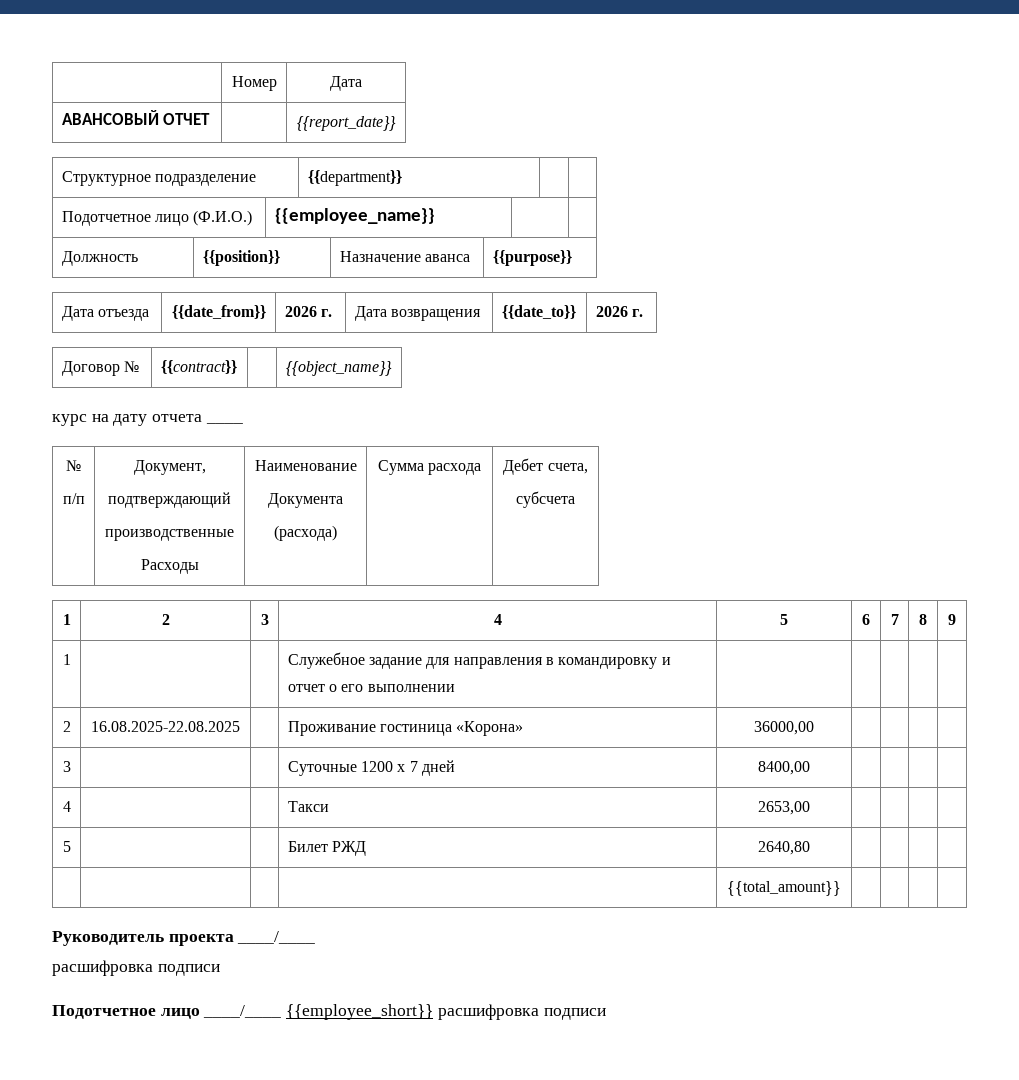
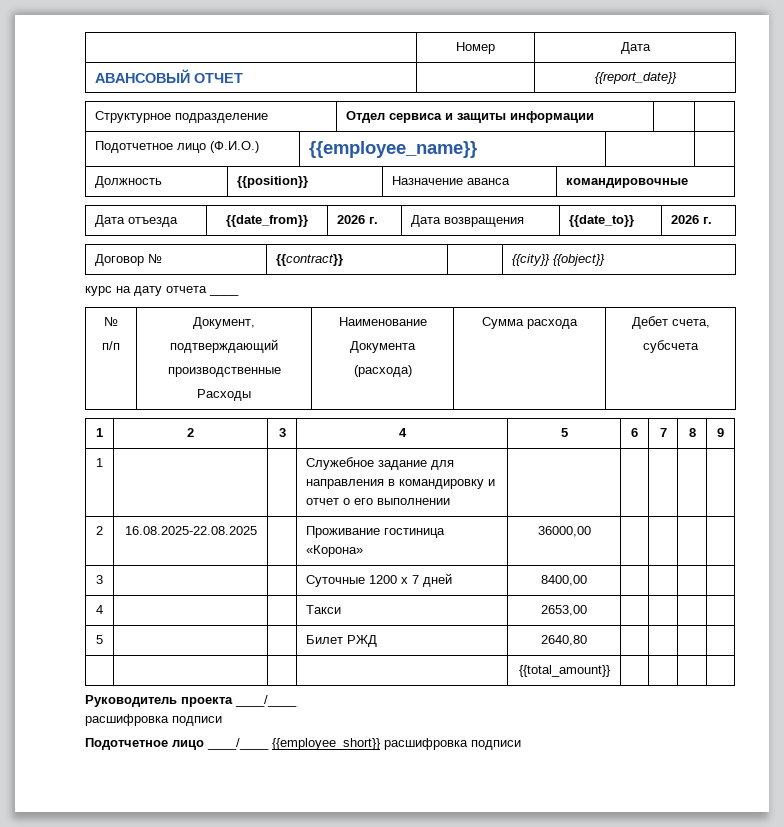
[307,170,402,186] {{department}} -> [346,111,595,123] Отдел сервиса и защиты информации
[492,250,572,266] {{purpose}} -> [566,178,689,188] командировочные
[285,361,392,376] {{object_name}} -> [512,254,606,266] {{city}} {{object}}

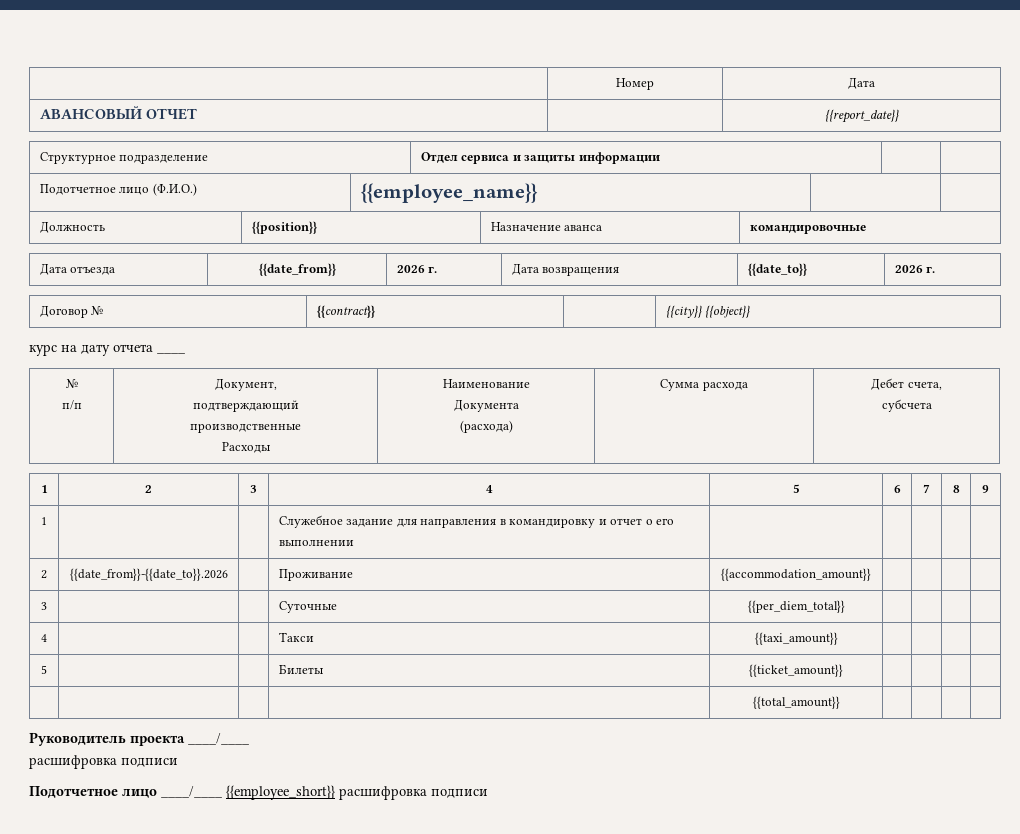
[124,526,257,535] 16.08.2025-22.08.2025 -> [69,568,228,581] {{date_from}}-{{date_to}}.2026
[384,528,446,538] [306,545,364,557] [537,526,591,537] гостиница «Корона» | 36000,00 -> [721,568,871,581] | {{accommodation_amount}}
[369,573,453,587] [541,575,587,586] 1200 х 7 дней | 8400,00 -> [747,600,845,613] | {{per_diem_total}}
[541,605,587,616] 2653,00 -> [754,632,838,645] {{taxi_amount}}
[306,635,378,647] [541,635,587,646] Билет РЖД | 2640,80 -> [278,664,324,674] [749,664,843,677] Билеты | {{ticket_amount}}

